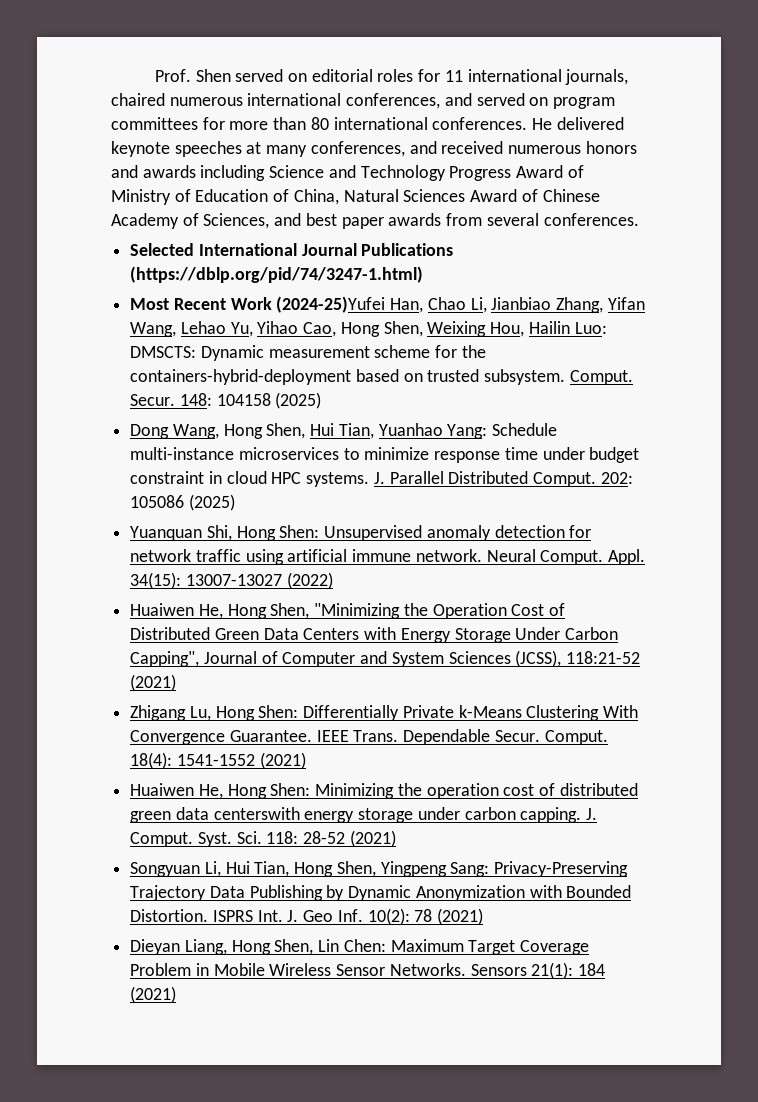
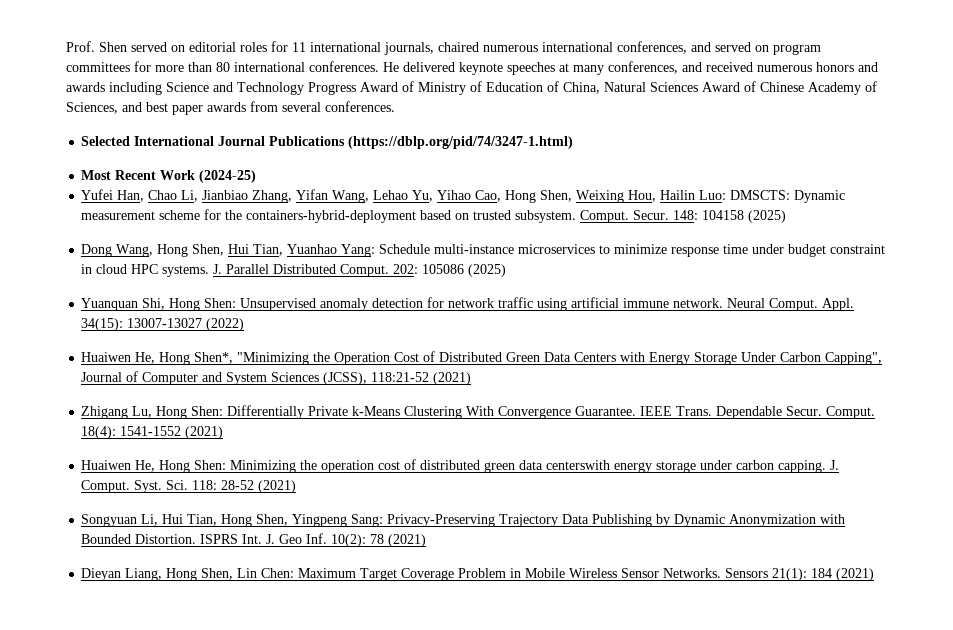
[276,296,386,313] (2024-25)Yufei -> [199,170,257,183] [81,189,114,200] (2024-25) // Yufei
[270,603,310,619] Shen, -> [194,352,234,364] Shen*,

